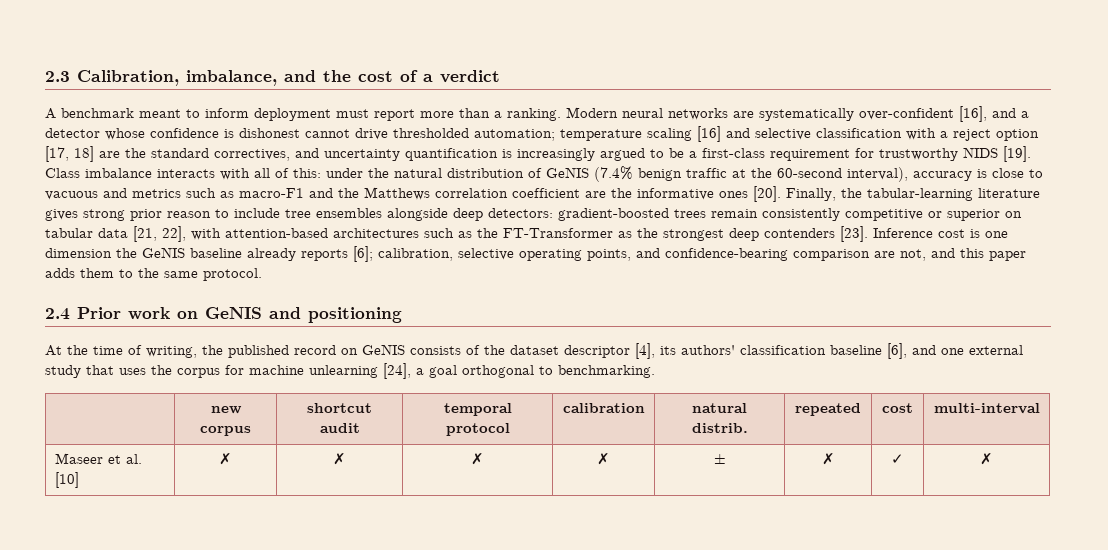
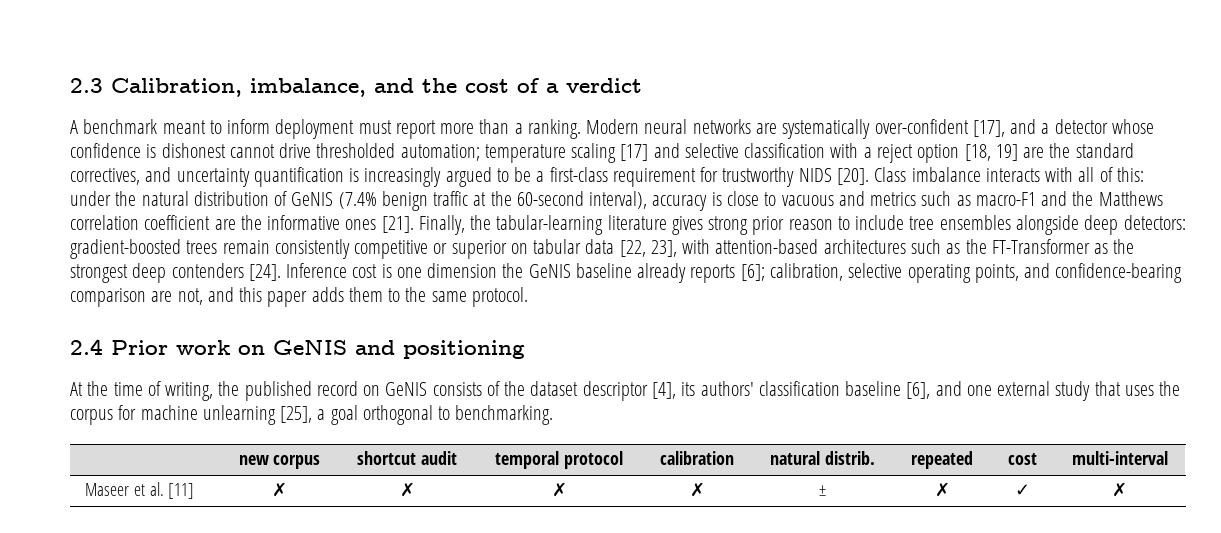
[959,106,987,122] [16], -> [972,120,1005,137] [17],
[697,126,721,142] [16] -> [620,144,649,161] [17]
[45,146,94,162] [17, 18] -> [964,144,1018,161] [18, 19]
[1003,146,1031,162] [19]. -> [836,168,869,185] [20].
[753,186,781,202] [20]. -> [381,216,414,233] [21].
[133,226,186,242] [21, 22], -> [619,240,677,257] [22, 23],
[840,226,868,242] [23]. -> [248,264,281,281] [24].
[383,363,411,379] [24], -> [280,406,313,423] [25],
[54,472,79,488] [10] -> [168,483,195,499] [11]

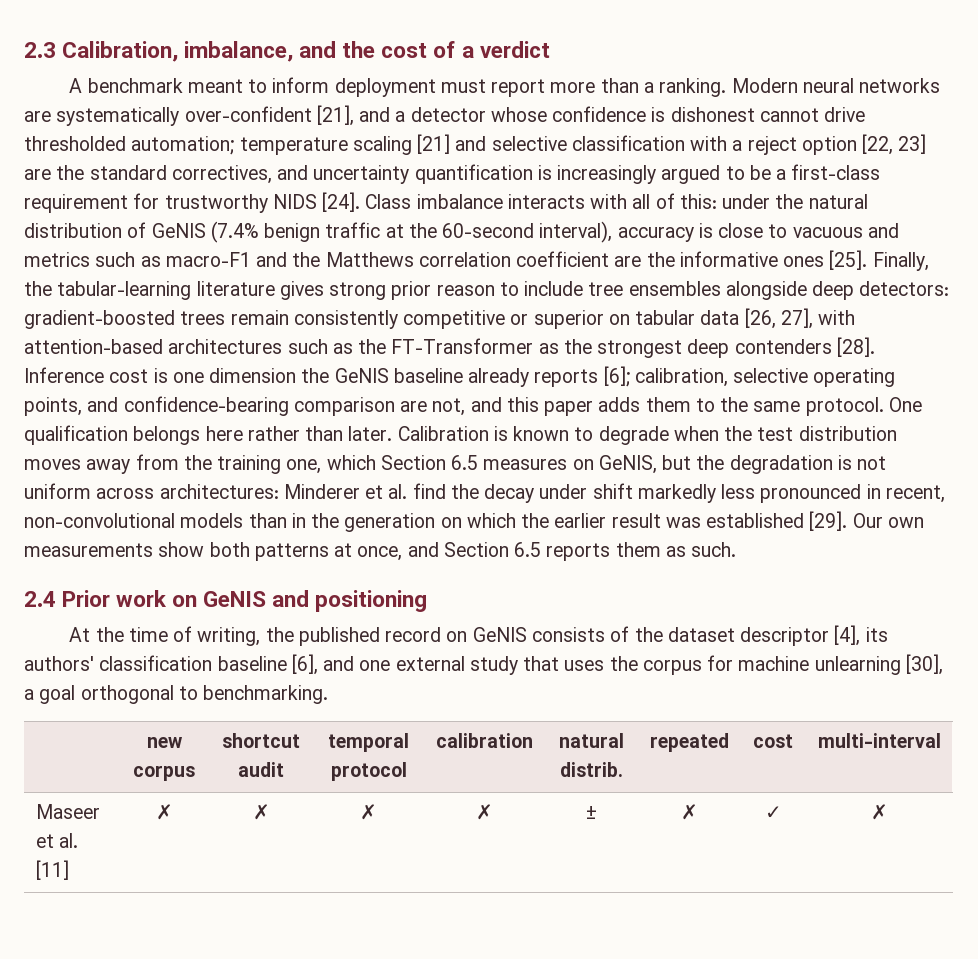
[972,120,1005,137] [17], -> [316,105,354,126] [21],
[620,144,649,161] [17] -> [417,134,451,154] [21]
[964,144,1018,161] [18, 19] -> [862,134,927,155] [22, 23]
[836,168,869,185] [20]. -> [322,192,361,212] [24].
[381,216,414,233] [21]. -> [829,250,868,270] [25].
[619,240,677,257] [22, 23], -> [744,308,813,329] [26, 27],
[248,264,281,281] [24]. -> [836,337,875,357] [28].
(528, 297) none -> [888,397,922,412] [24,425,897,445] [24,454,887,474] [24,483,945,503] [24,511,924,532] [24,542,737,561] One qualification belongs here rather than later. Calibration is known to degrade when the test distribution moves away from the training one, which Section 6.5 measures on GeNIS, but the degradation is not uniform across architectures: Minderer et al. find the decay under shift markedly less pronounced in recent, non-convolutional models than in the generation on which the earlier result was established [29]. Our own measurements show both patterns at once, and Section 6.5 reports them as such.
[280,406,313,423] [25], -> [905,654,943,675] [30],

